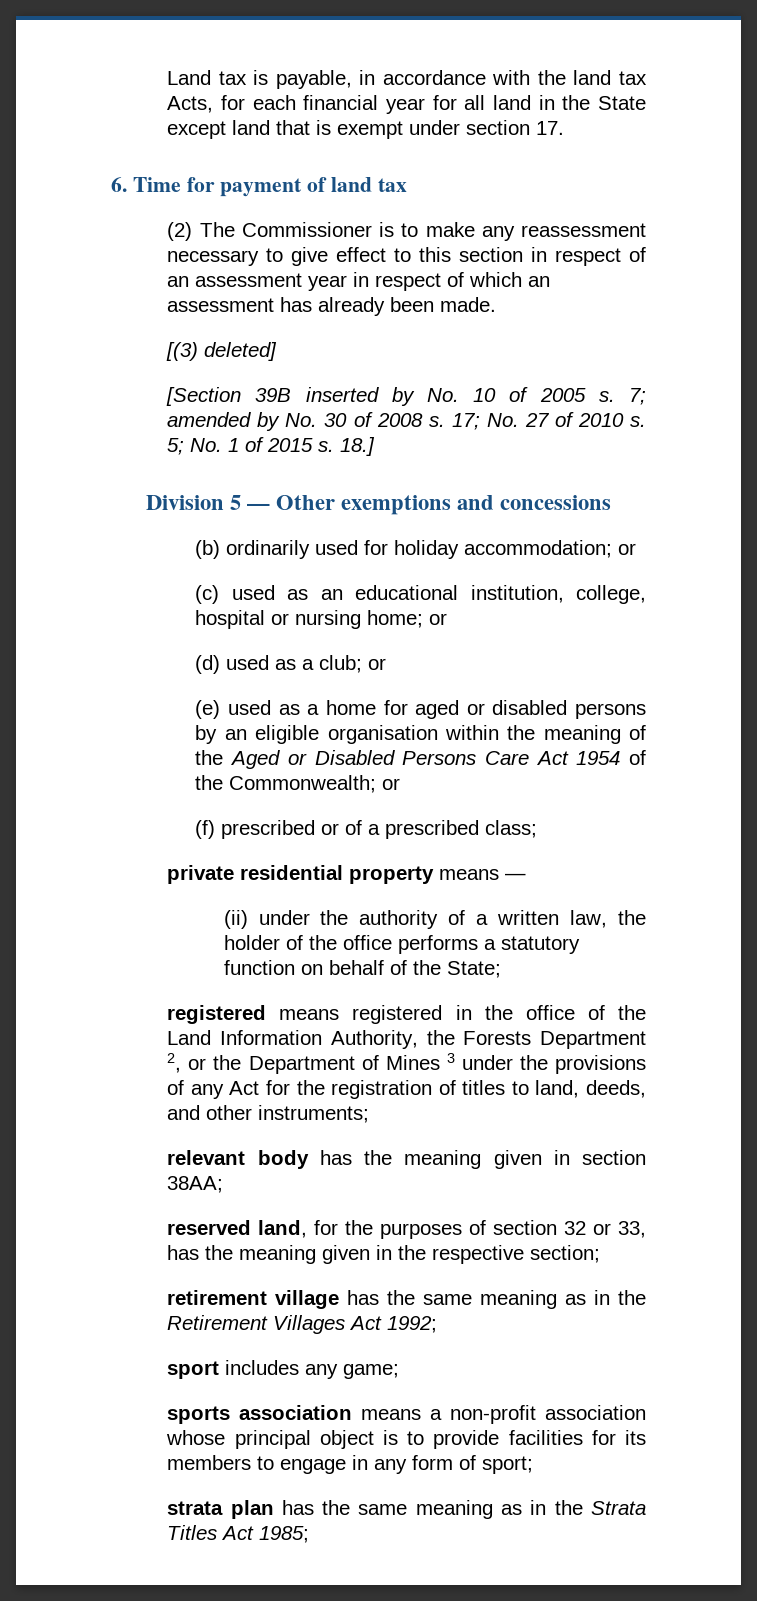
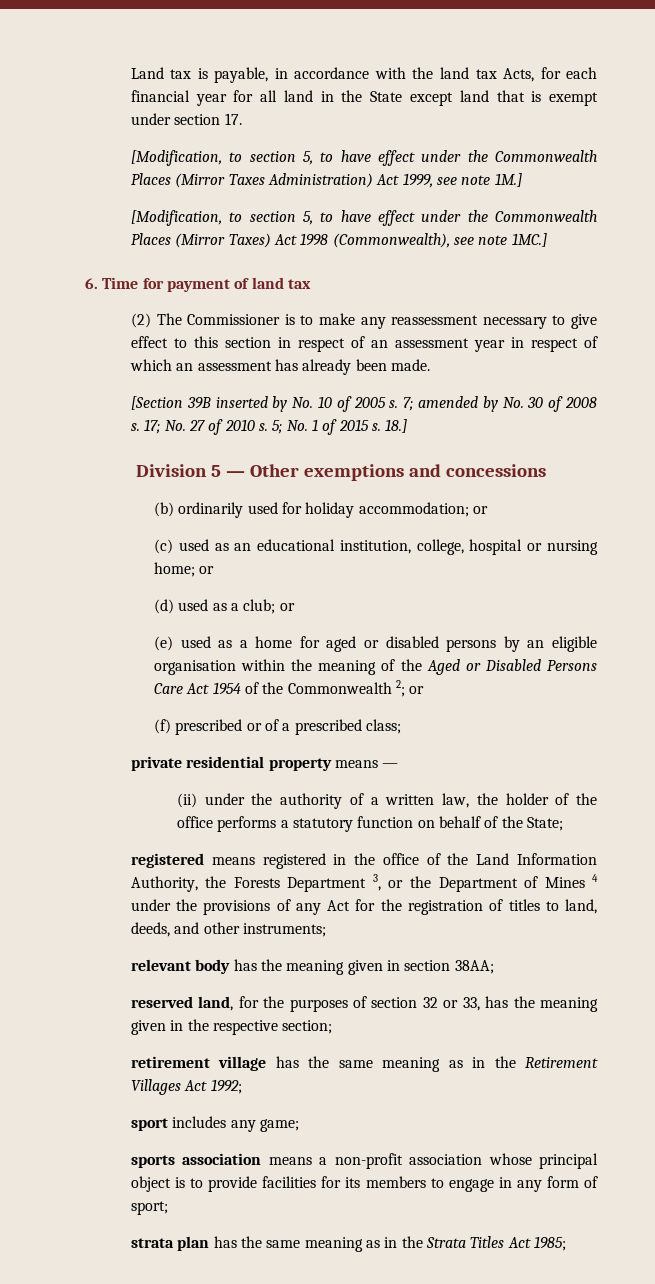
(565, 128) none -> [130,150,597,166] [130,173,522,188] [130,210,597,226] [130,233,547,248] // [Modification, to section 5, to have effect under the Commonwealth Places (Mirror Taxes Administration) Act 1999, see note 1M.] // [Modification, to section 5, to have effect under the Commonwealth Places (Mirror Taxes) Act 1998 (Commonwealth), see note 1MC.]
[166,342,278,361] // [(3) deleted] -> (430, 365) none
[229,775,377,793] Commonwealth; -> [287,680,405,697] Commonwealth 2;
[167,1053,182,1073] 2, -> [372,874,381,891] 3,
[446,1053,455,1063] 3 -> [591,874,598,882] 4

